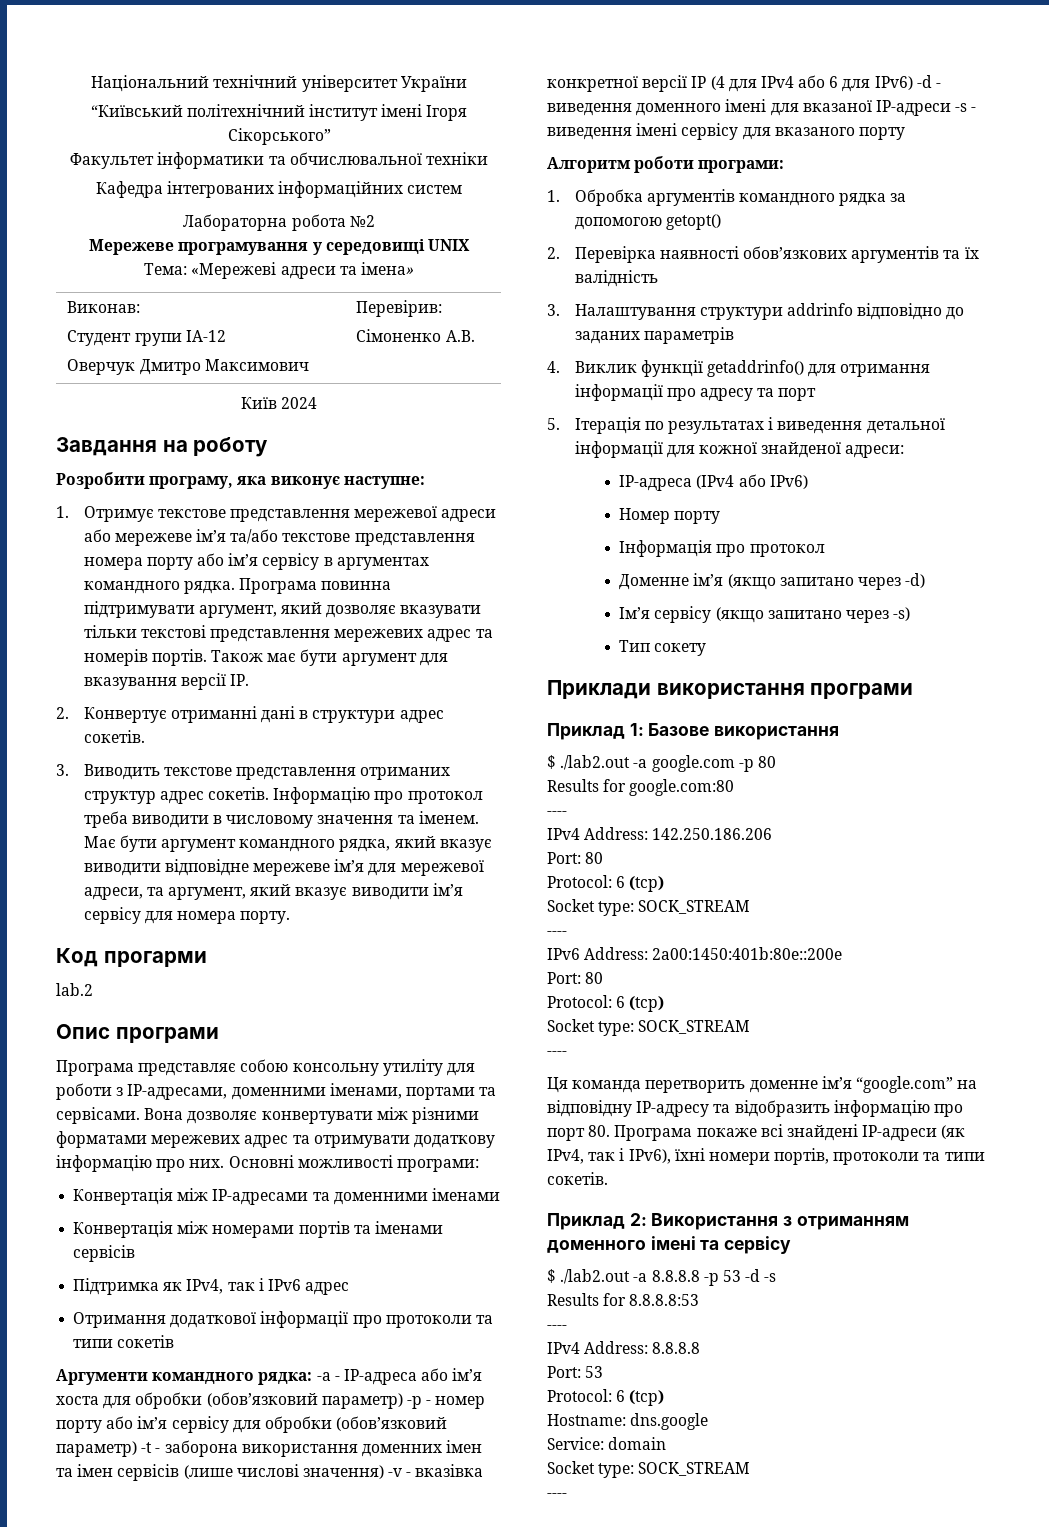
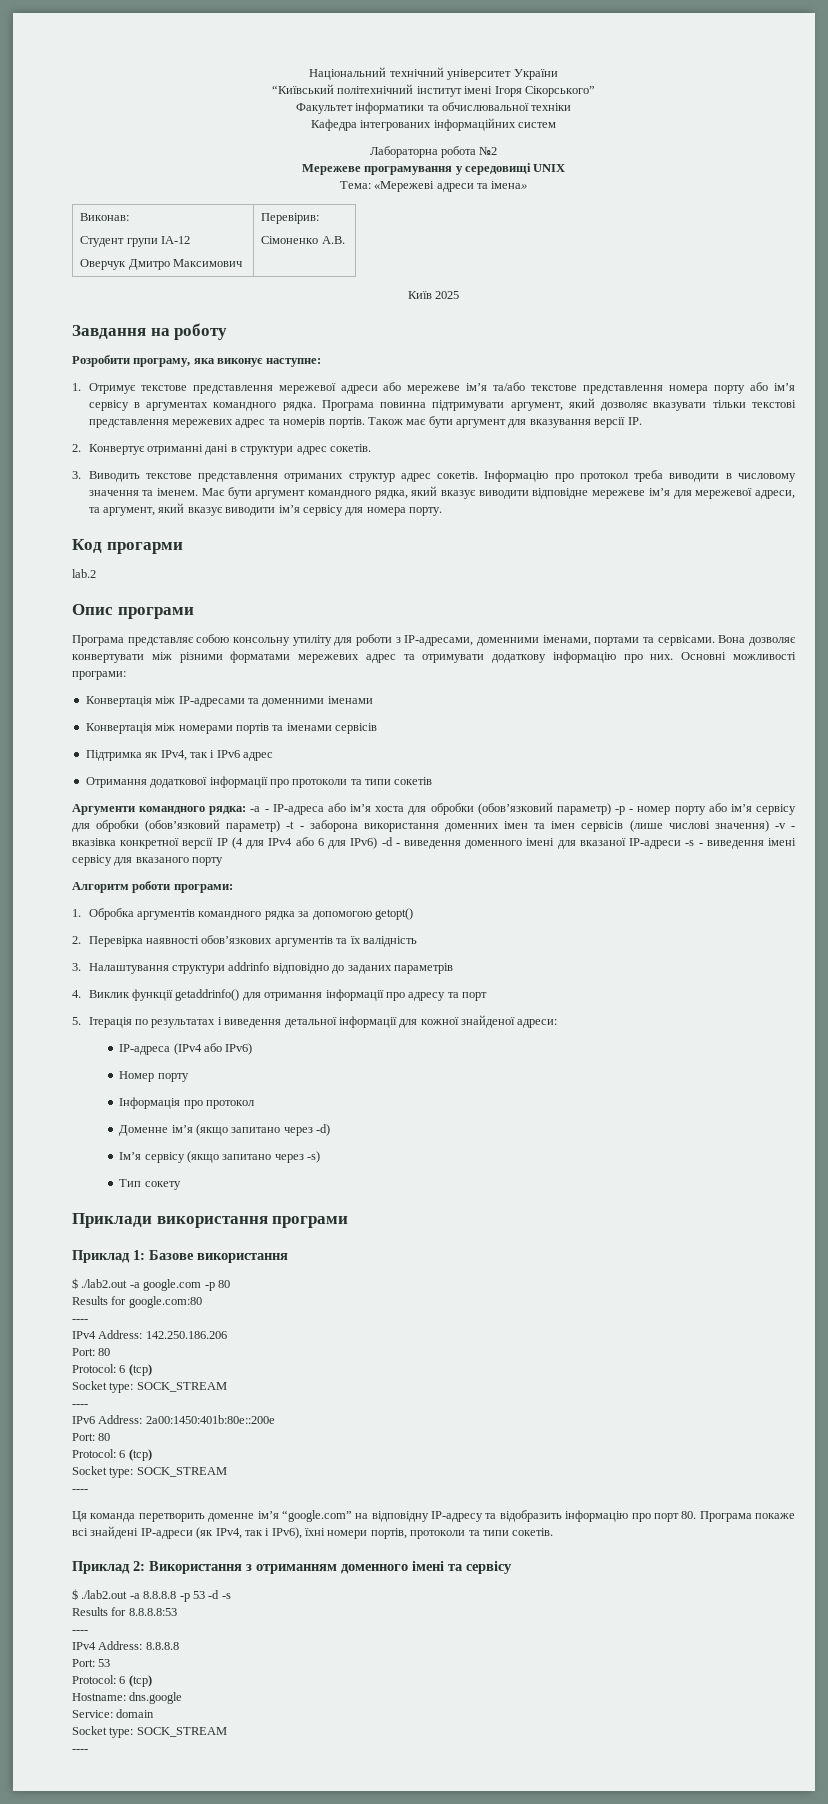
[281,397,318,409] 2024 -> [435,291,460,299] 2025

